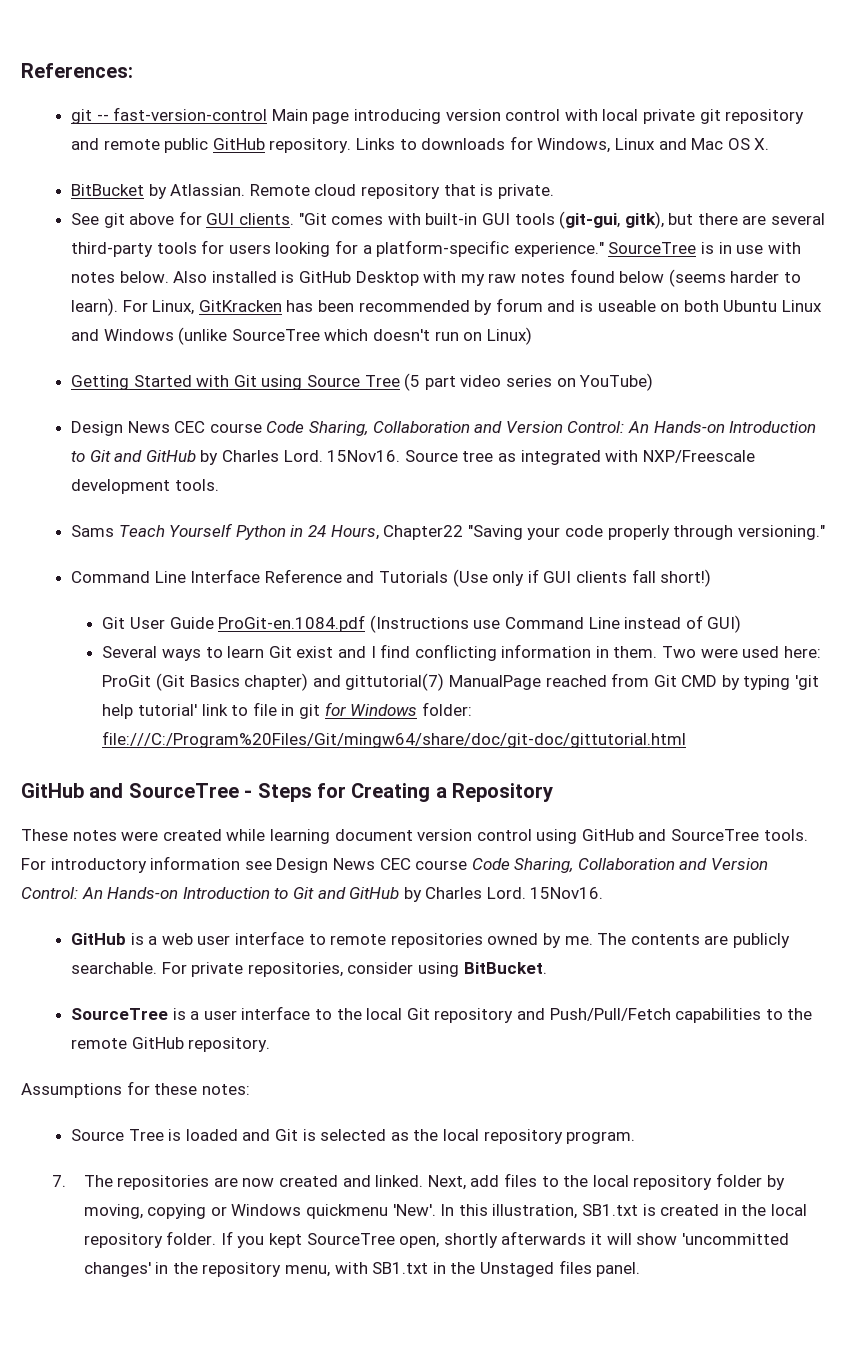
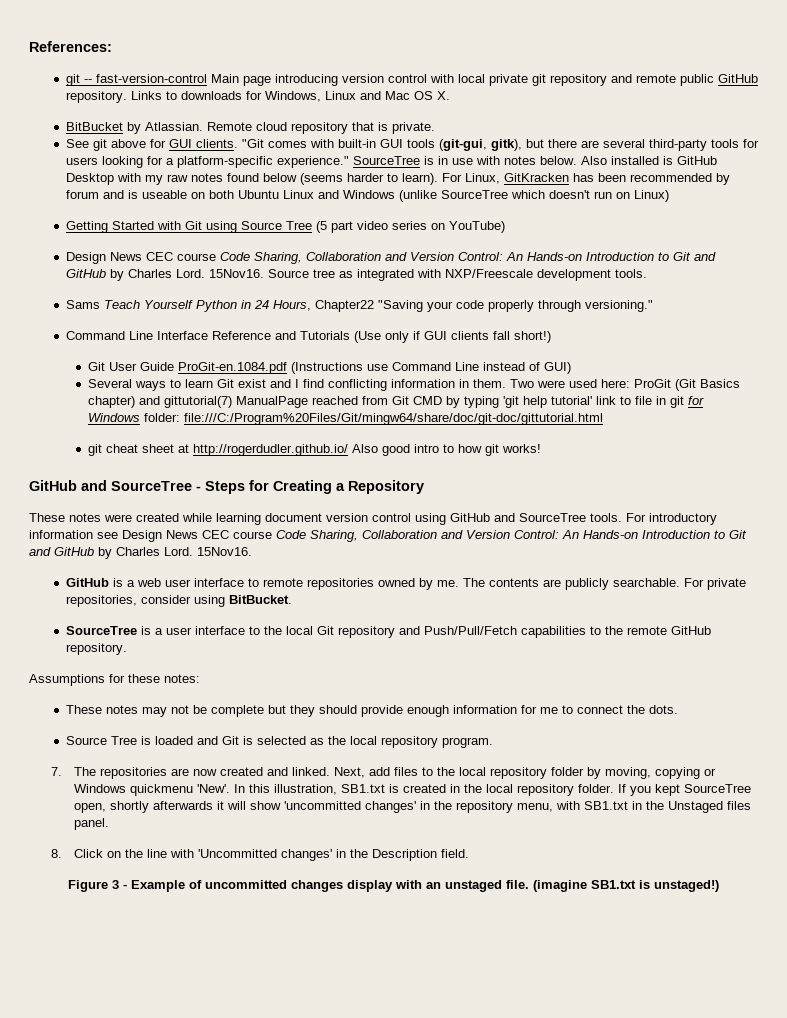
(687, 739) none -> [87,444,541,456] // git cheat sheet at http://rogerdudler.github.io/ Also good intro to how git works!
(250, 1089) none -> [65,705,678,717] // These notes may not be complete but they should provide enough information for me to connect the dots.
(641, 1269) none -> [51,849,469,861] [68,880,719,892] // 8. Click on the line with 'Uncommitted changes' in the Description field. // Figure 3 - Example of uncommitted changes display with an unstaged file. (imagine SB1.txt is unstaged!)

